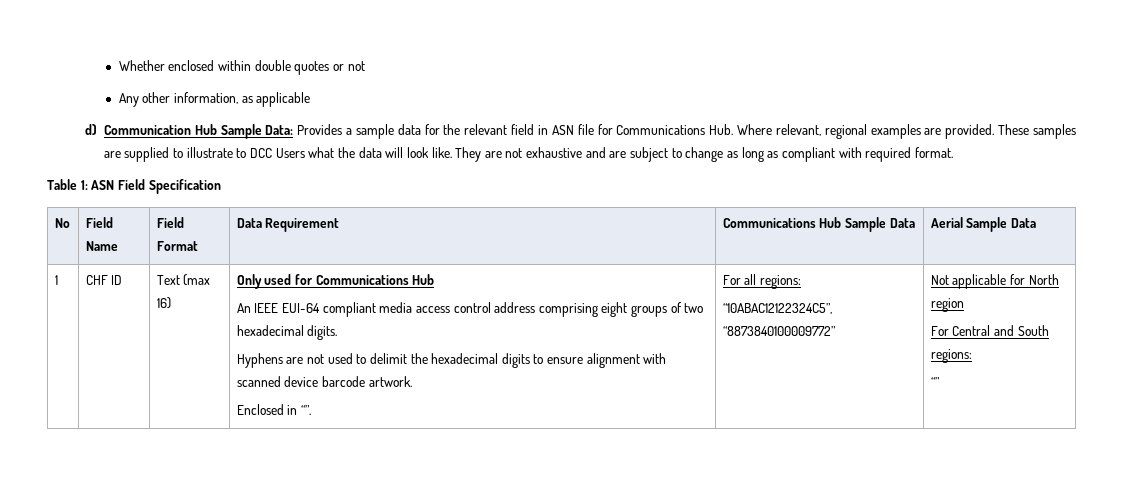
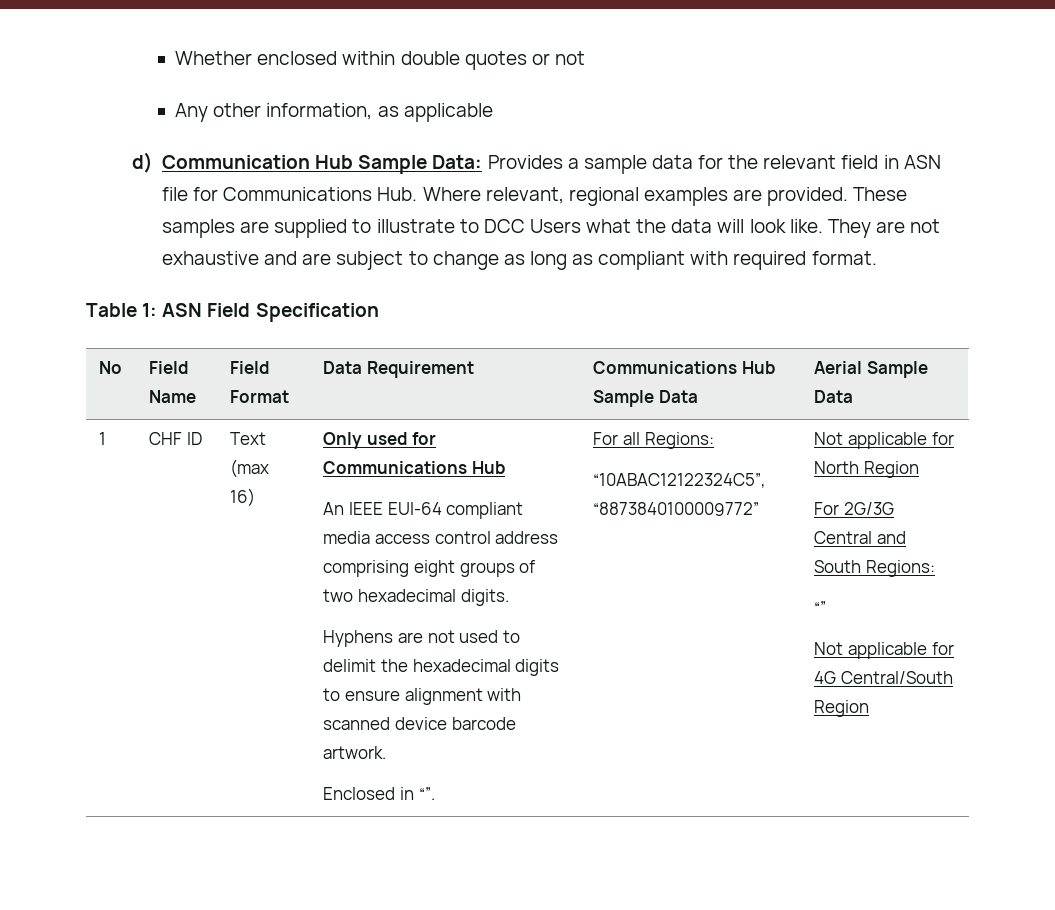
[759,275,801,289] regions: -> [644,432,714,449] Regions:
[930,298,964,312] [930,326,949,336] region // For -> [863,461,919,478] [814,502,894,515] Region // For 2G/3G
[930,349,972,363] regions: -> [865,560,935,577] Regions:
(940, 382) none -> [814,642,954,659] [814,671,953,684] [814,700,870,717] // Not applicable for 4G Central/South Region

